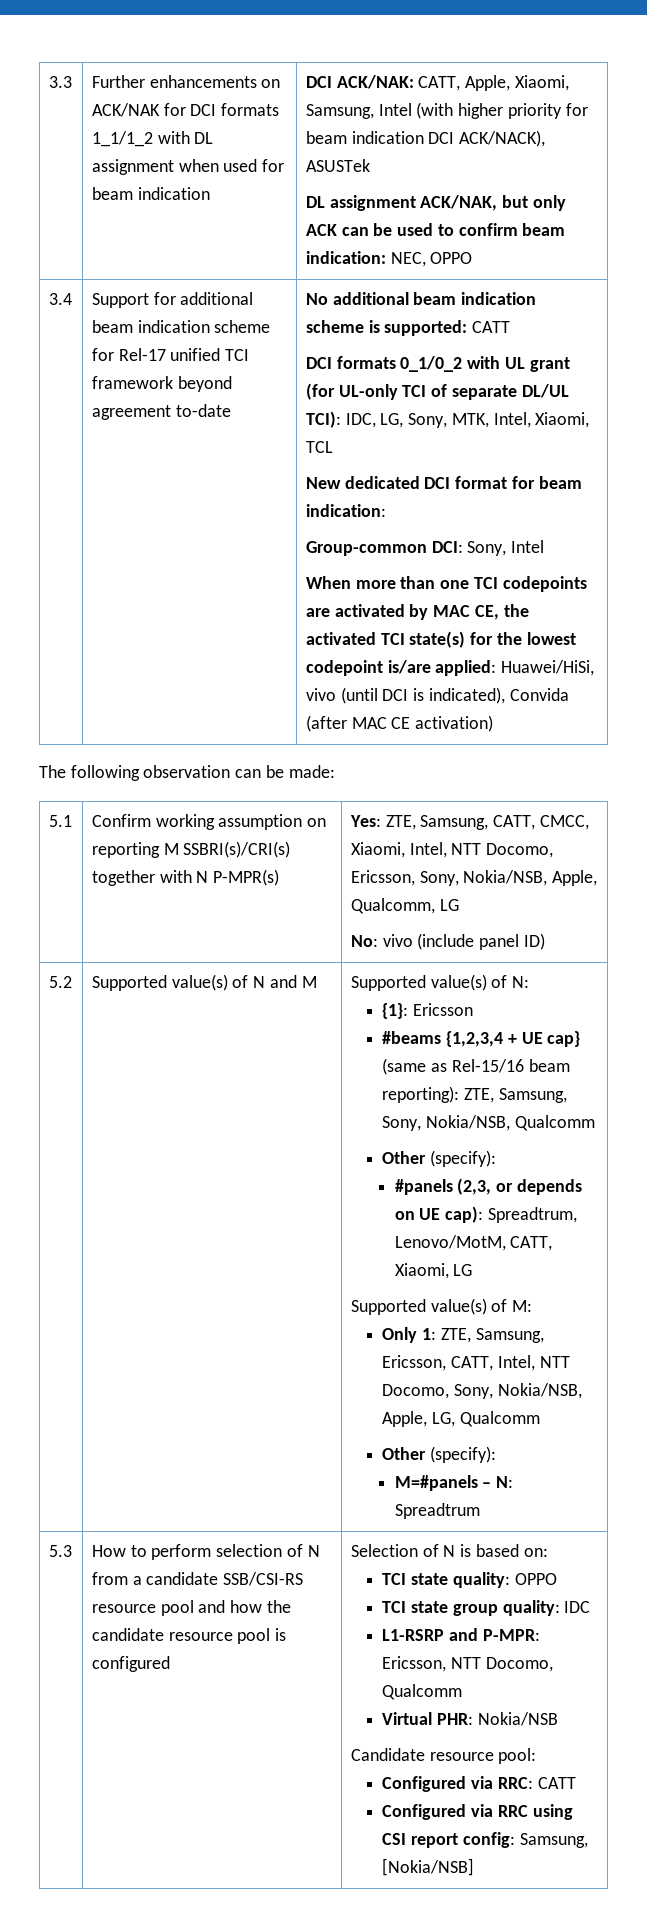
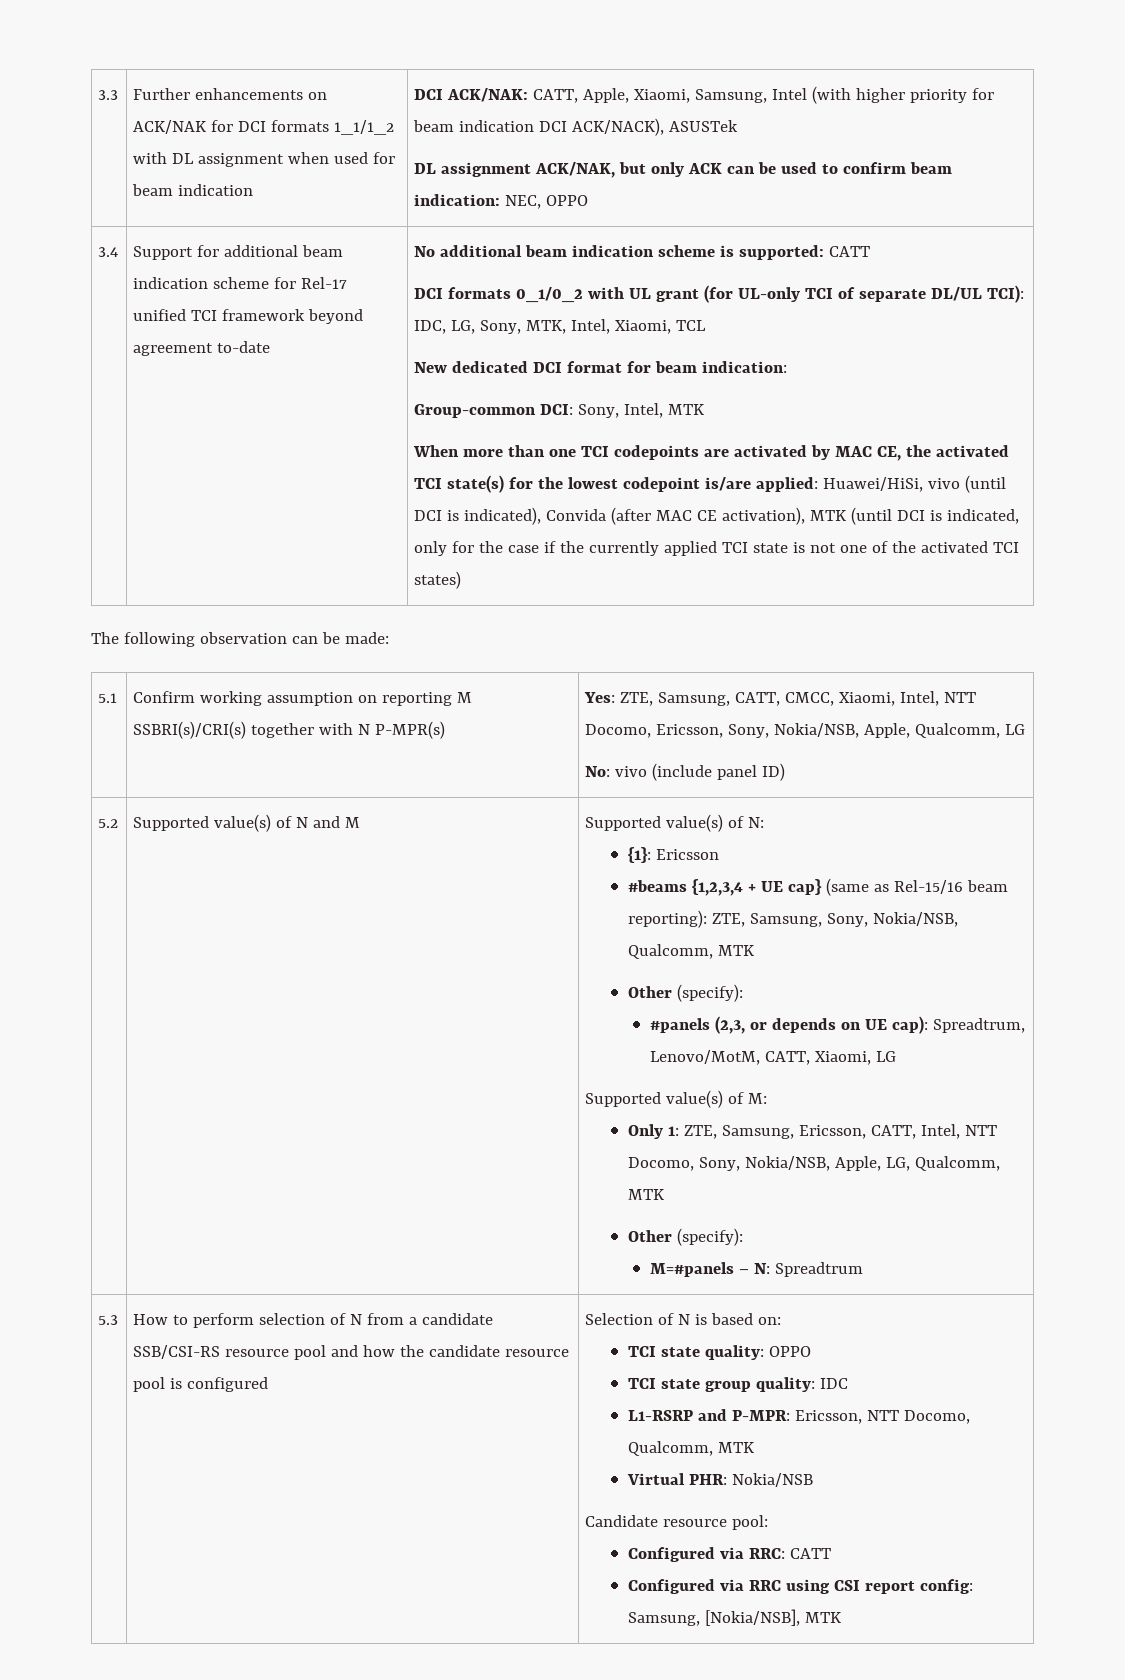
[511,540,545,553] Intel -> [624,403,705,418] Intel, MTK
[415,715,494,732] activation) -> [722,507,1020,525] [414,541,1020,556] [414,571,462,589] activation), MTK (until DCI is indicated, only for the case if the currently applied TCI state is not one of the activated TCI states)
[514,1115,595,1131] Qualcomm -> [627,944,754,959] Qualcomm, MTK
[459,1411,540,1427] Qualcomm -> [914,1156,1000,1171] [627,1189,664,1200] Qualcomm, MTK
[382,1684,463,1700] Qualcomm -> [627,1441,754,1456] Qualcomm, MTK
[382,1858,475,1876] [Nokia/NSB] -> [704,1609,841,1626] [Nokia/NSB], MTK

